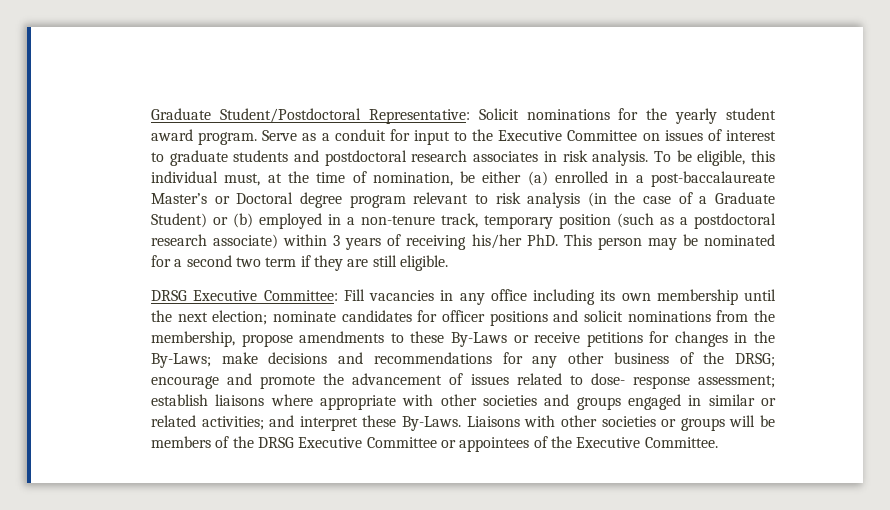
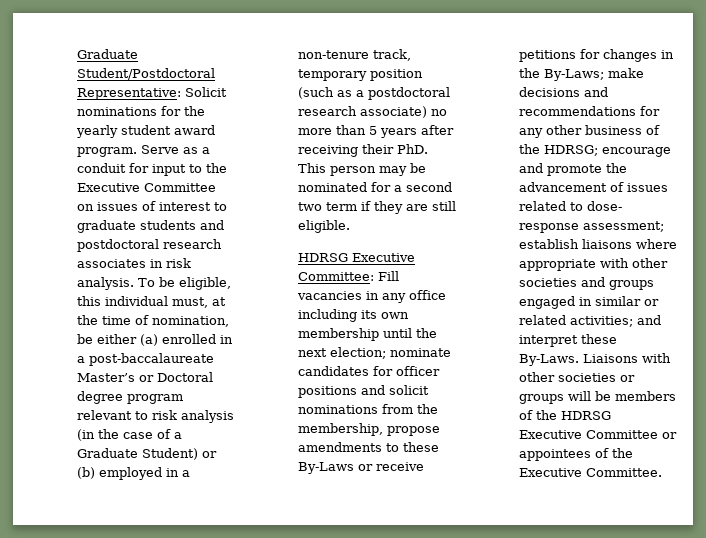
[283,234,522,250] within 3 years of receiving his/her -> [430,109,447,116] [297,125,454,138] [297,144,394,157] no more than 5 years after receiving their
[151,290,188,301] DRSG -> [297,253,348,262] HDRSG
[735,353,775,367] DRSG; -> [543,145,598,156] HDRSG;
[257,437,294,448] DRSG -> [560,411,611,420] HDRSG

